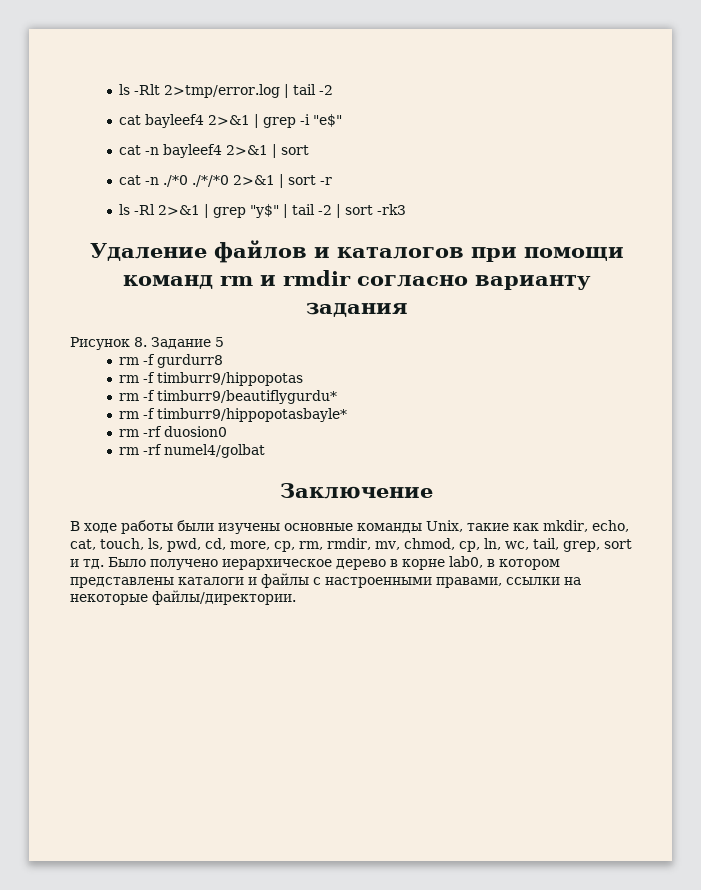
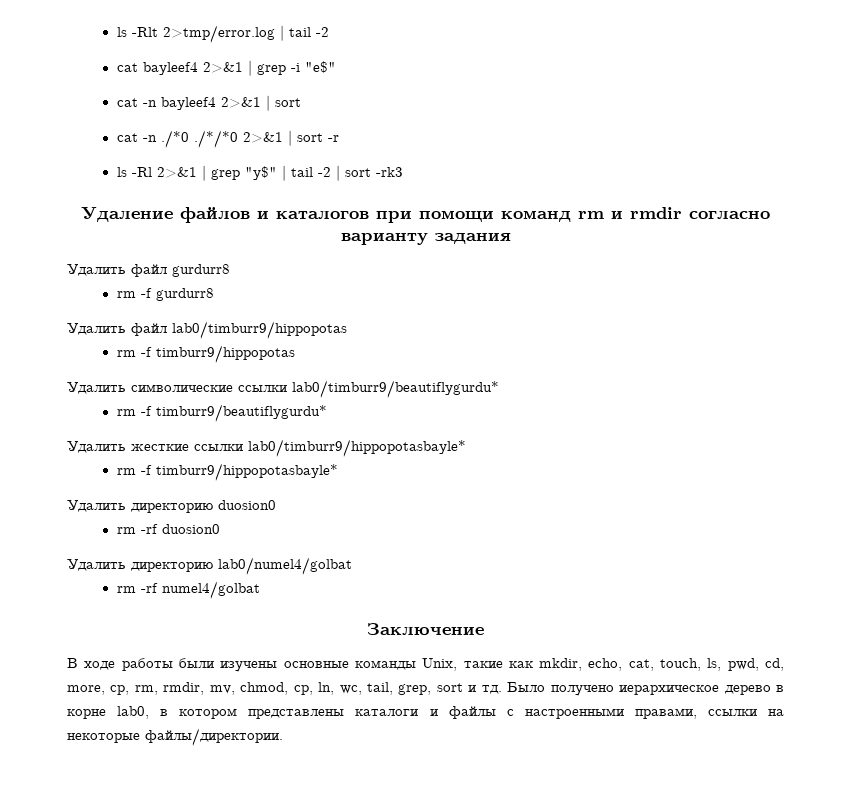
[70,337,224,350] Рисунок 8. Задание 5 -> [67,264,230,277] Удалить файл gurdurr8
(224, 361) none -> [67,321,347,339] // Удалить файл lab0/timburr9/hippopotas
(304, 379) none -> [67,380,499,398] // Удалить символические ссылки lab0/timburr9/beautiflygurdu*
(338, 397) none -> [67,439,466,457] // Удалить жесткие ссылки lab0/timburr9/hippopotasbayle*
(348, 415) none -> [67,500,276,513] // Удалить директорию duosion0
(228, 431) none -> [67,557,352,575] // Удалить директорию lab0/numel4/golbat

